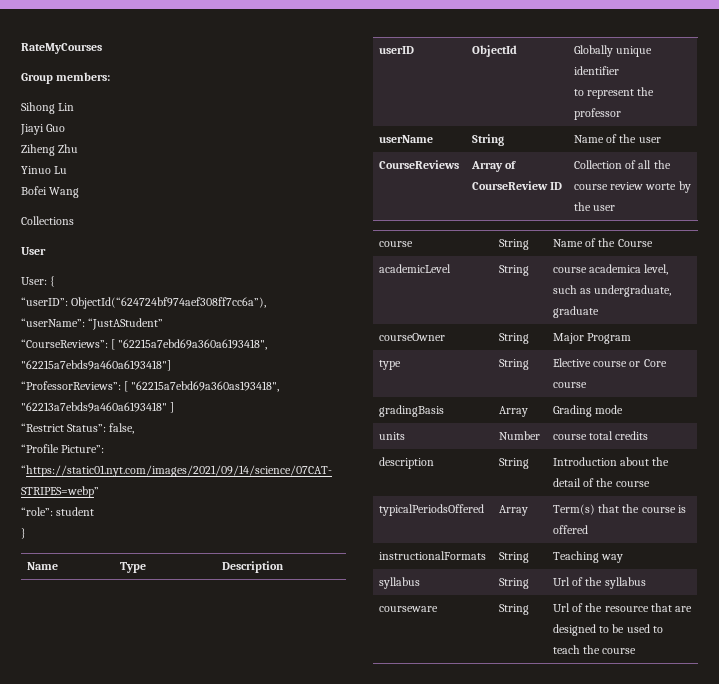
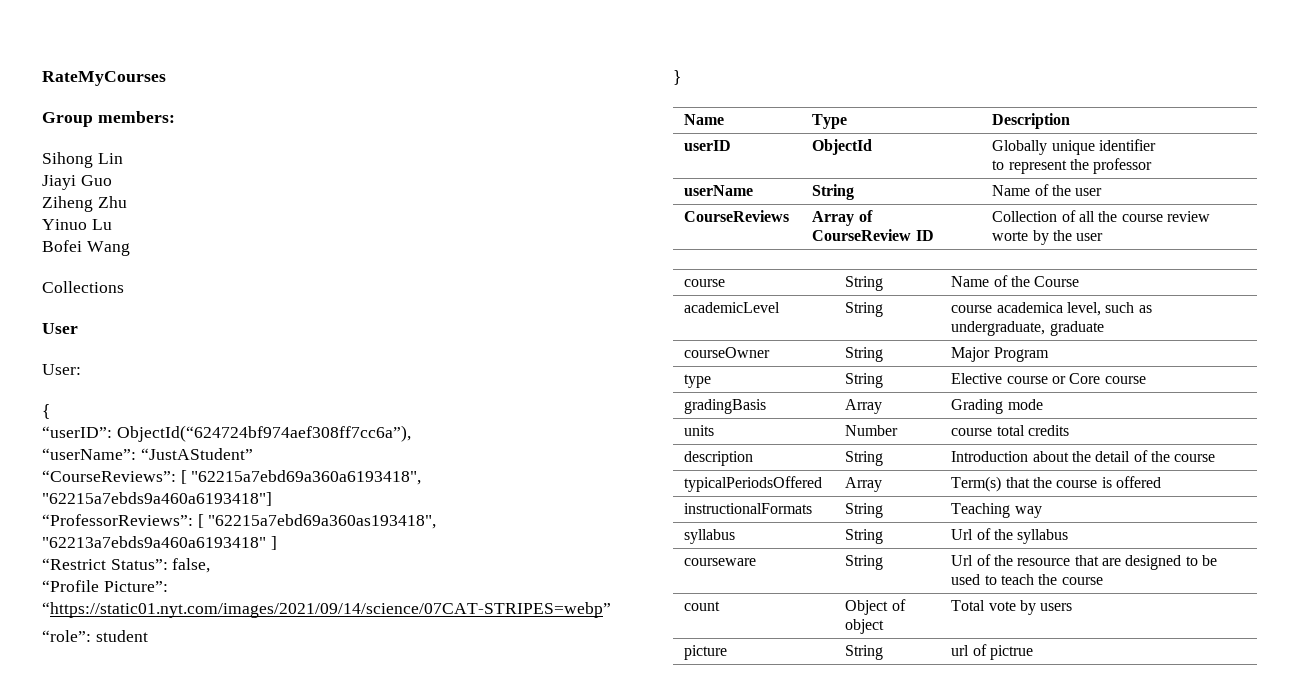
(47, 281) none -> (81, 369) //
(637, 651) none -> [684,601,721,611] [845,599,906,615] [845,619,885,634] [951,600,1073,615] [684,645,728,660] [845,645,884,660] [951,644,1034,660] // count | Object of object | Total vote by users // picture | String | url of pictrue

